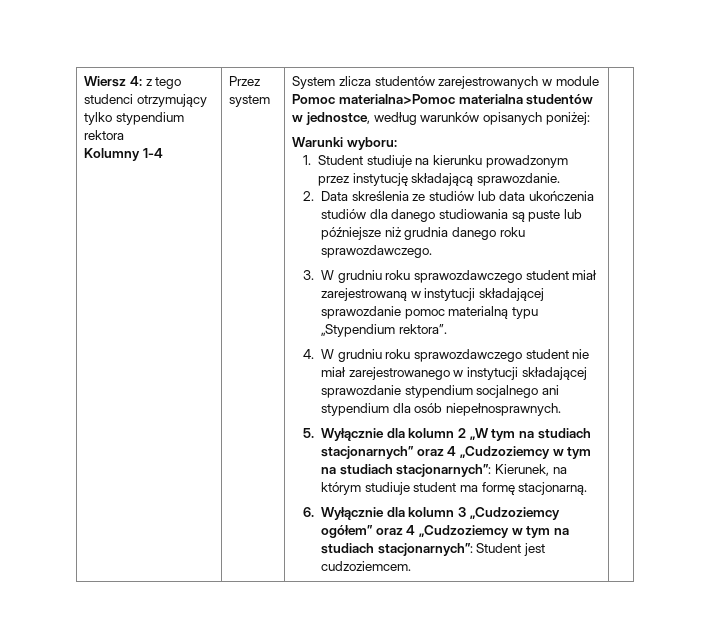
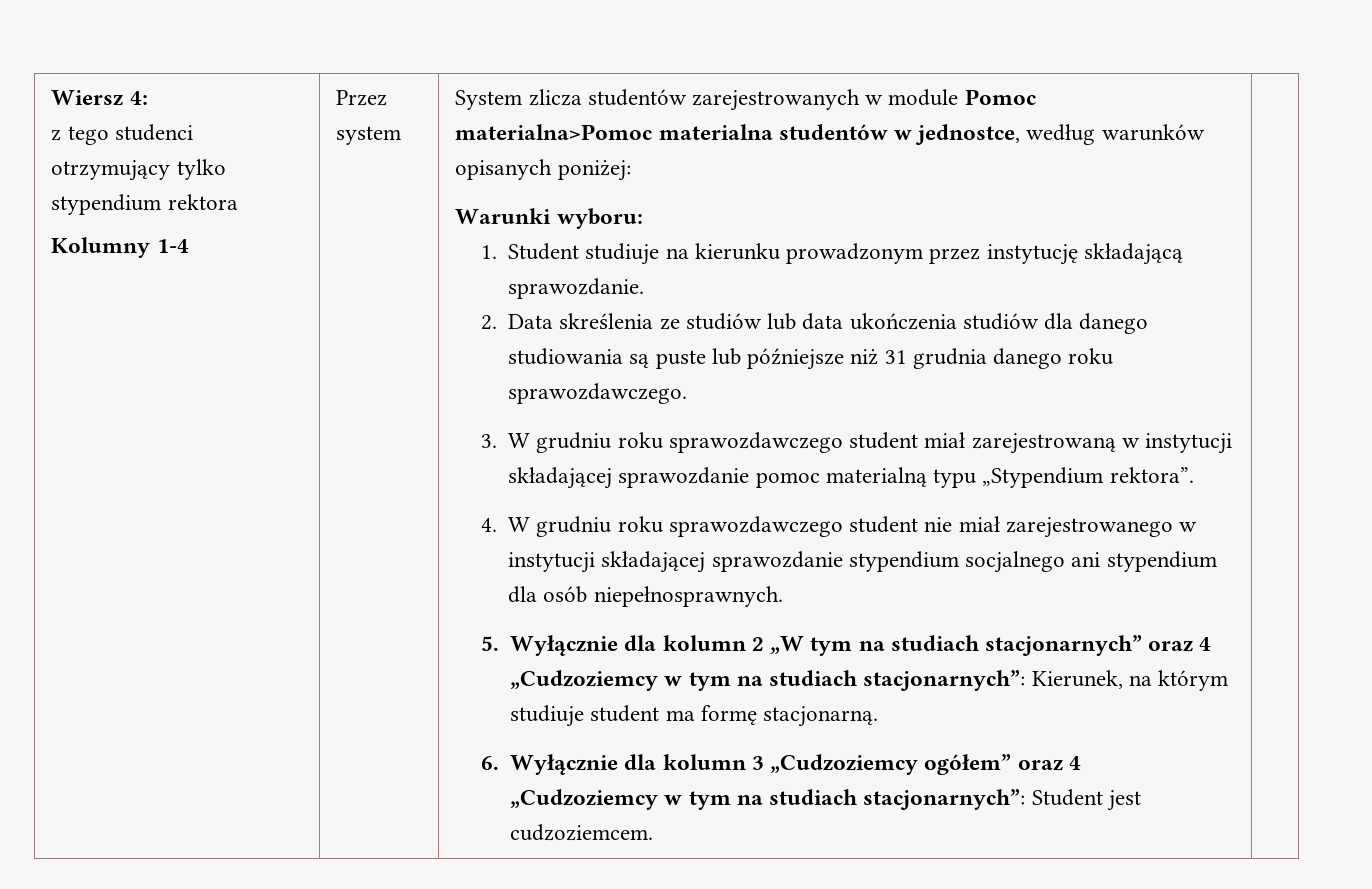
(143, 81) none -> (148, 98) //
(401, 232) none -> [884,350,907,364] 31

